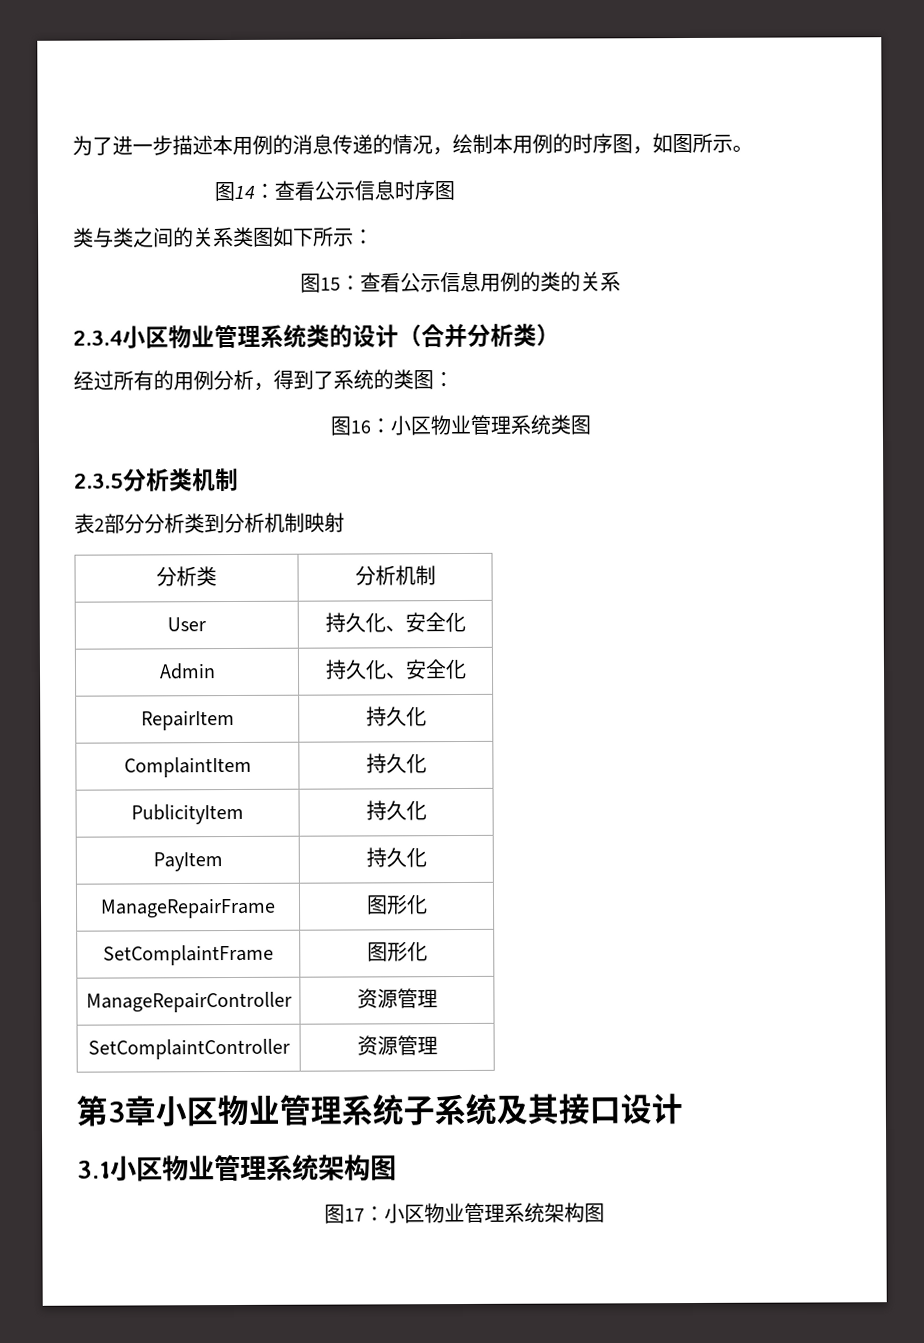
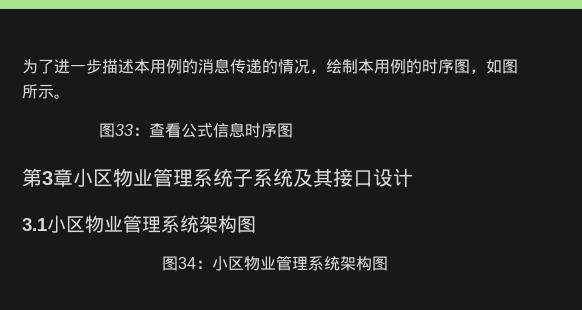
[234,180,356,201] 14：查看公示 -> [114,123,213,138] 33：查看公式
[73,226,374,248] [300,271,621,293] [73,323,560,349] [73,369,454,391] [330,414,591,436] [74,467,239,492] [74,512,345,534] [156,566,217,587] [354,565,436,586] [167,617,206,632] [324,611,466,633] [158,663,216,680] [324,658,467,680] [140,709,235,731] [365,706,427,727] [123,756,252,778] [365,753,427,774] [131,803,244,825] [365,800,427,821] [152,852,223,872] [365,847,427,868] [100,897,276,919] [365,894,428,915] [103,944,274,966] [366,941,428,962] [85,991,292,1013] [356,988,438,1009] [87,1038,290,1060] [356,1035,438,1056] // 类与类之间的关系类图如下所示： // 图15：查看公示信息用例的类的关系 // 2.3.4小区物业管理系统类的设计（合并分析类） // 经过所有的用例分析，得到了系统的类图： // 图16：小区物业管理系统类图 // 2.3.5分析类机制 // 表2部分分析类到分析机制映射 // 分析类 | 分析机制 // User | 持久化、安全化 // Admin | 持久化、安全化 // RepairItem | 持久化 // ComplaintItem | 持久化 // PublicityItem | 持久化 // PayItem | 持久化 // ManageRepairFrame | 图形化 // SetComplaintFrame | 图形化 // ManageRepairController | 资源管理 // SetComplaintController | 资源管理 -> (293, 130) none
[344,1208,365,1222] 17 -> [177,257,196,269] 34

